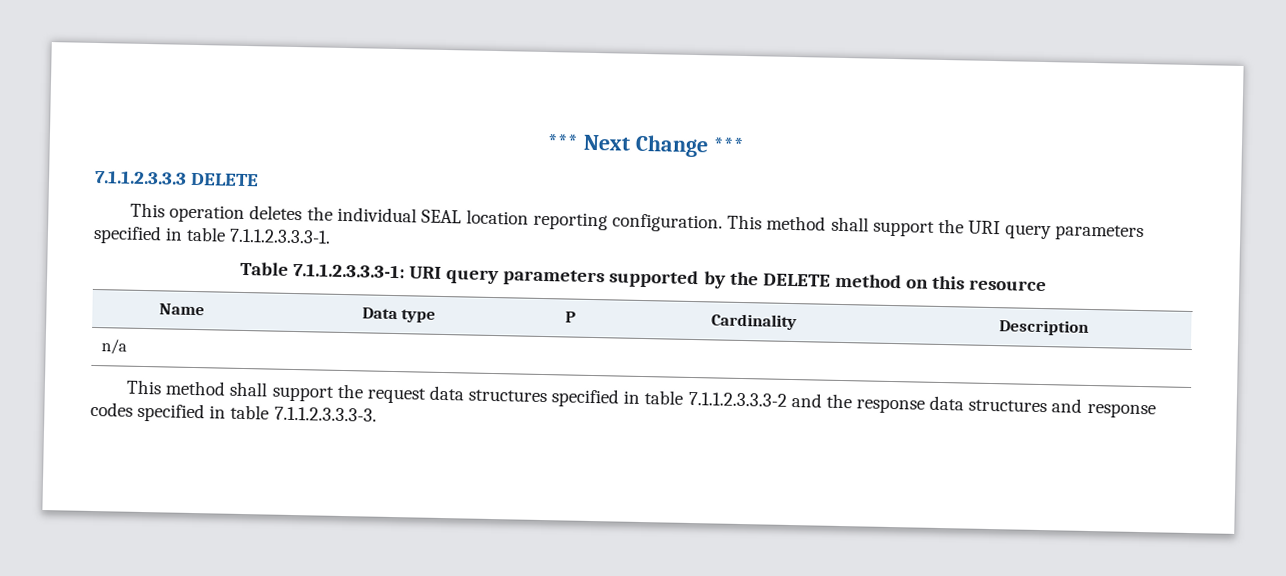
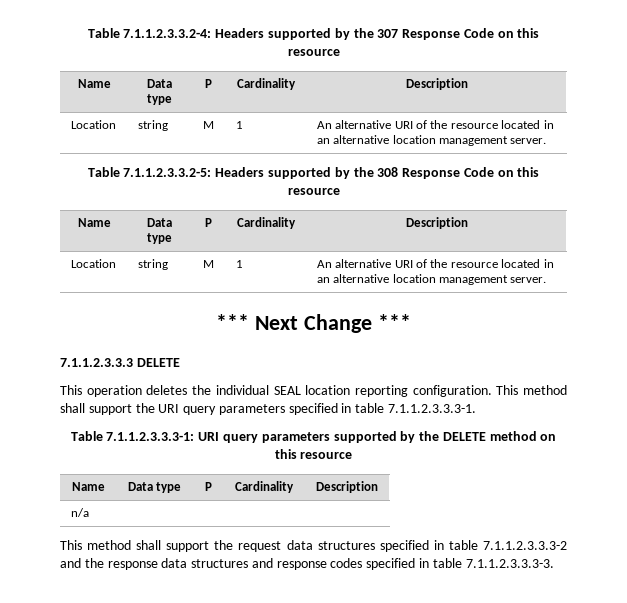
(547, 142) none -> [87,28,540,40] [287,49,340,56] [77,79,111,88] [147,79,172,88] [147,94,172,105] [205,79,212,88] [237,78,296,90] [405,78,468,90] [70,120,116,129] [137,120,168,131] [203,121,214,129] [235,121,243,129] [316,120,554,129] [316,135,547,146] [87,167,540,179] [287,188,340,195] [77,218,111,227] [147,218,172,227] [147,233,172,244] [205,218,212,227] [237,217,296,229] [405,217,468,229] [70,259,116,268] [137,259,168,270] [203,260,214,268] [235,260,243,268] [316,259,554,268] [316,274,547,285] Table 7.1.1.2.3.3.2-4: Headers supported by the 307 Response Code on this resource // Name | Data type | P | Cardinality | Description // Location | string | M | 1 | An alternative URI of the resource located in an alternative location management server. // Table 7.1.1.2.3.3.2-5: Headers supported by the 308 Response Code on this resource // Name | Data type | P | Cardinality | Description // Location | string | M | 1 | An alternative URI of the resource located in an alternative location management server. //

